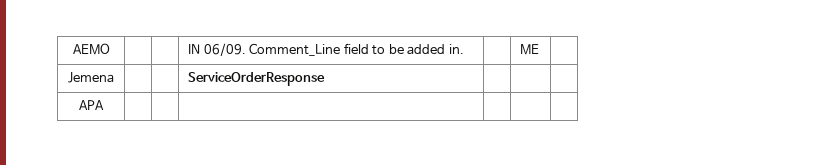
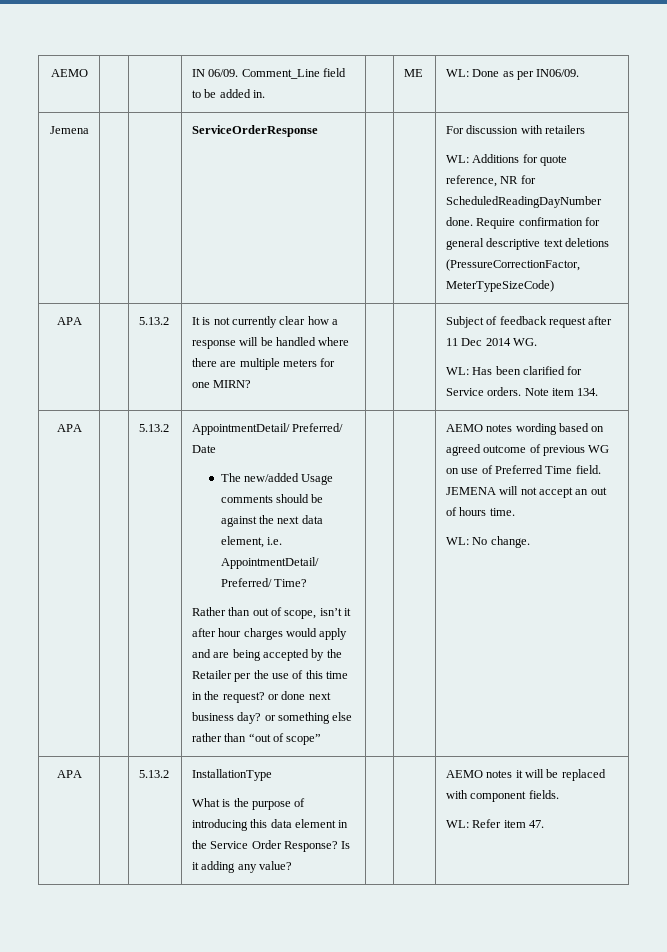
[68,72,114,83] [188,72,326,86] [79,100,104,110] // Jemena | | | ServiceOrderResponse | | | // APA | | | | | | -> [445,69,580,80] [49,126,89,134] [191,125,318,137] [445,125,585,134] [445,154,567,166] [445,175,536,187] [445,196,602,208] [445,217,600,229] [445,238,609,250] [445,259,580,271] [445,280,554,292] [56,317,82,325] [138,317,169,325] [191,316,339,328] [191,337,350,349] [191,358,336,370] [191,380,252,388] [445,316,613,328] [445,338,537,346] [445,366,583,375] [445,387,599,396] [56,424,82,432] [138,424,169,432] [191,423,344,435] [191,445,216,453] [220,473,334,485] [220,494,324,503] [220,515,323,527] [220,536,283,548] [220,557,319,569] [220,578,308,587] [191,607,352,619] [191,628,348,640] [191,649,342,661] [191,670,349,682] [191,691,331,703] [191,712,353,724] [191,733,322,745] [445,423,605,435] [445,444,610,456] [445,465,601,474] [445,486,607,498] [445,507,515,516] [445,536,530,548] [56,770,82,778] [138,770,169,778] [191,769,272,781] [191,798,306,810] [191,819,349,831] [191,840,351,852] [191,861,292,873] [445,769,606,781] [445,790,559,802] [445,819,544,828] WL: Done as per IN06/09. // Jemena | | | ServiceOrderResponse | | | For discussion with retailers // WL: Additions for quote reference, NR for ScheduledReadingDayNumber done. Require confirmation for general descriptive text deletions (PressureCorrectionFactor, MeterTypeSizeCode) // APA | | 5.13.2 | It is not currently clear how a response will be handled where there are multiple meters for one MIRN? | | | Subject of feedback request after 11 Dec 2014 WG. // WL: Has been clarified for Service orders. Note item 134. // APA | | 5.13.2 | AppointmentDetail/ Preferred/ Date // The new/added Usage comments should be against the next data element, i.e. AppointmentDetail/ Preferred/ Time? // Rather than out of scope, isn’t it after hour charges would apply and are being accepted by the Retailer per the use of this time in the request? or done next business day? or something else rather than “out of scope” | | | AEMO notes wording based on agreed outcome of previous WG on use of Preferred Time field. JEMENA will not accept an out of hours time. // WL: No change. // APA | | 5.13.2 | InstallationType // What is the purpose of introducing this data element in the Service Order Response? Is it adding any value? | | | AEMO notes it will be replaced with component fields. // WL: Refer item 47.

